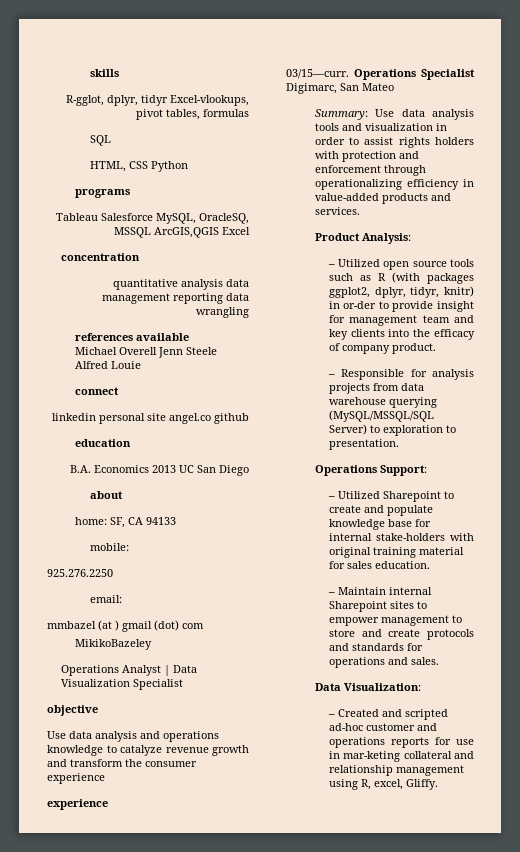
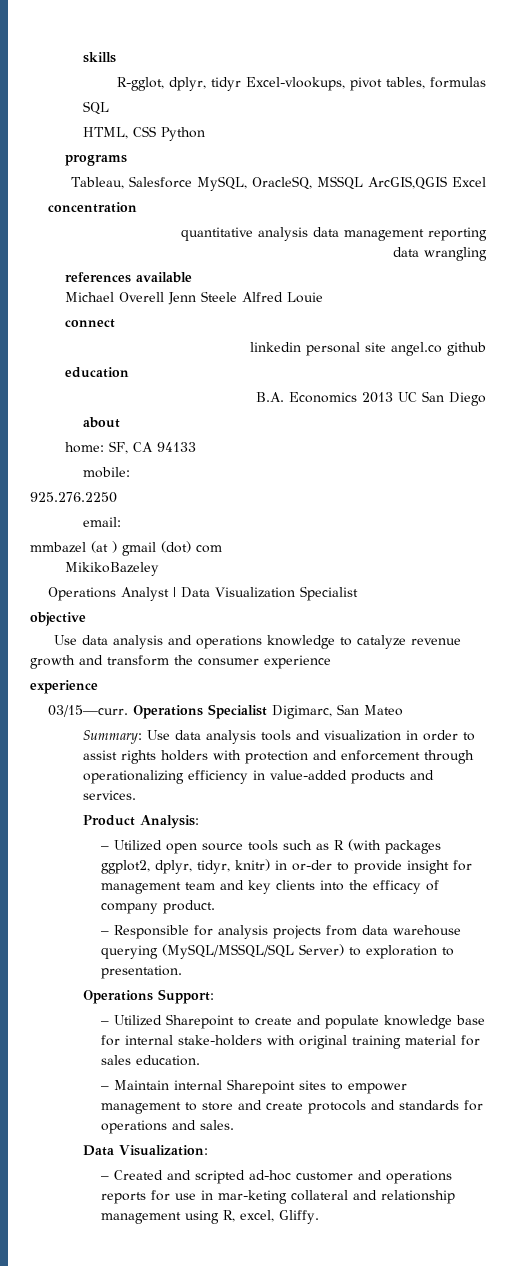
[56,213,98,221] Tableau -> [71,177,125,189] Tableau,
(223, 298) none -> (487, 234) //

